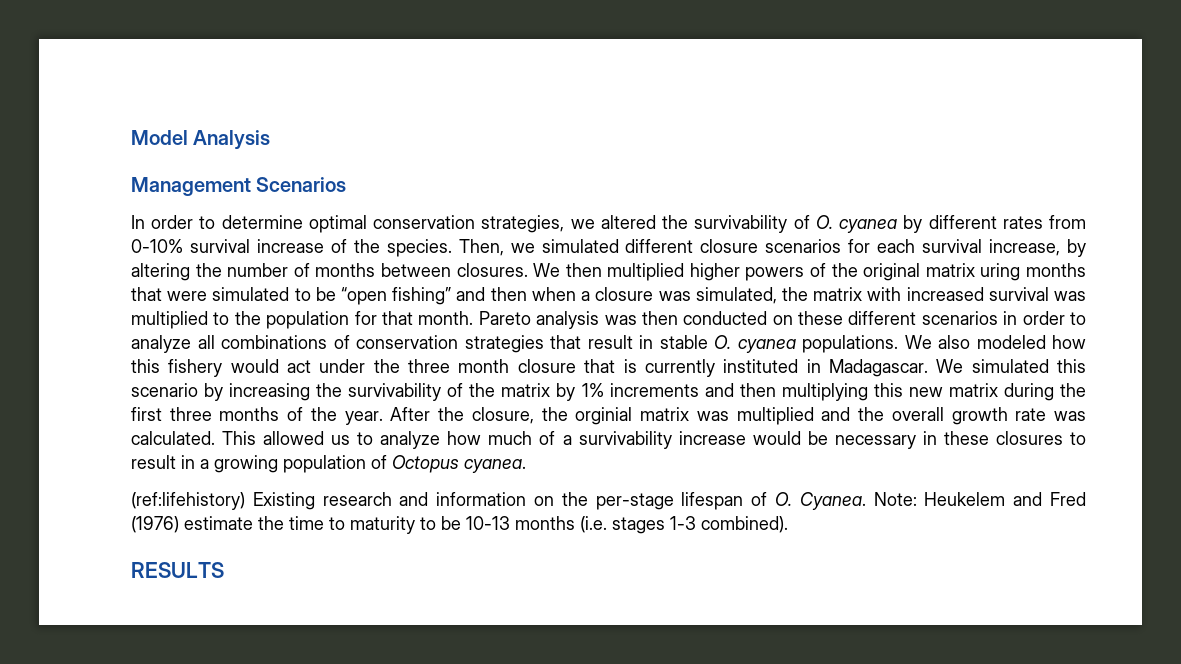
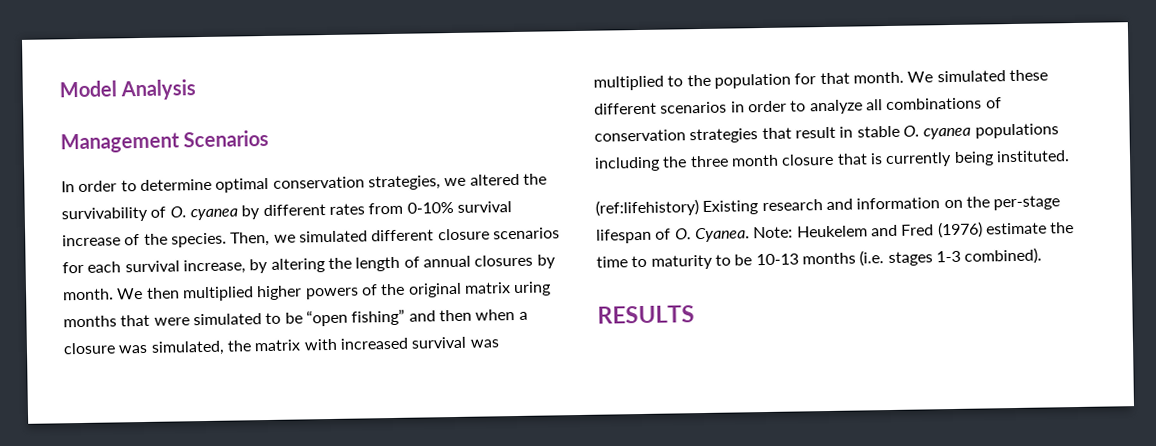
[227,263,528,277] number of months between closures. -> [355,254,556,272] [62,288,114,301] length of annual closures by month.
[478,311,793,329] Pareto analysis was then conducted on -> [907,70,1006,83] We simulated
[802,335,1086,353] [131,359,366,377] populations. We also modeled how this fishery would act under -> [974,123,1059,139] [594,156,660,172] populations including
[723,359,1087,377] [131,383,1086,401] [131,407,1086,425] [131,431,1086,449] [131,455,526,473] instituted in Madagascar. We simulated this scenario by increasing the survivability of the matrix by 1% increments and then multiplying this new matrix during the first three months of the year. After the closure, the orginial matrix was multiplied and the overall growth rate was calculated. This allowed us to analyze how much of a survivability increase would be necessary in these closures to result in a growing population of Octopus cyanea. -> [953,150,1070,166] being instituted.

